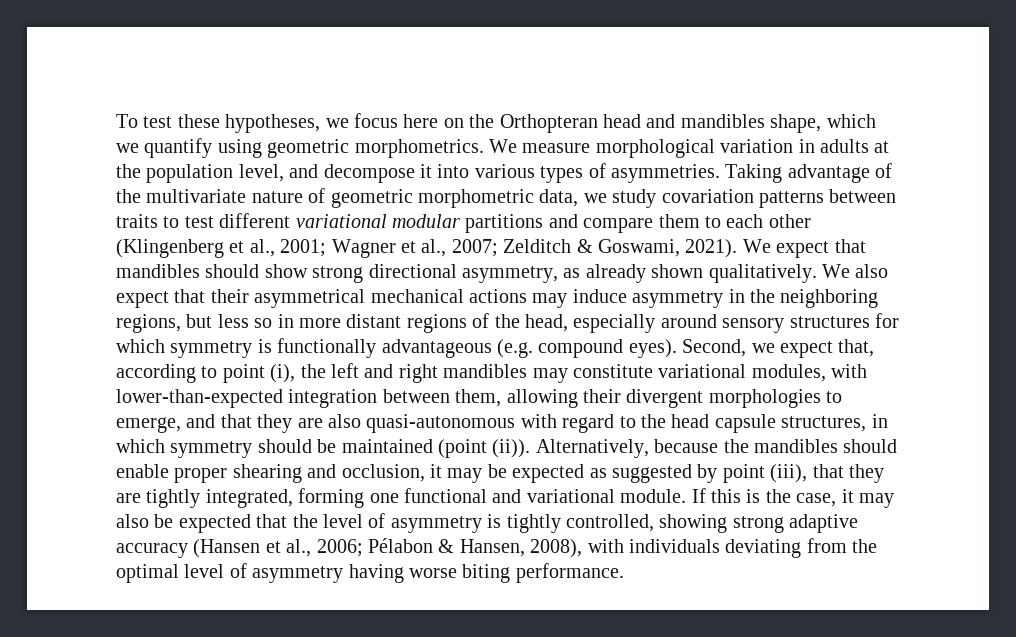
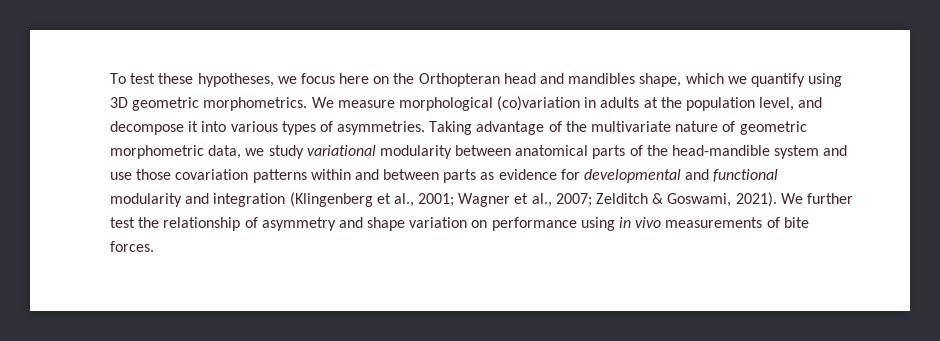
(262, 148) none -> [110,97,128,108] 3D
[720,139,794,153] variation -> [497,96,581,111] (co)variation
[661,189,897,208] [116,213,811,233] covariation patterns between traits to test different variational modular partitions and compare them to each other -> [306,145,848,159] [110,169,779,183] [110,193,286,207] variational modularity between anatomical parts of the head-mandible system and use those covariation patterns within and between parts as evidence for developmental and functional modularity and integration
[776,239,866,258] [116,264,889,283] [116,289,879,308] [116,313,899,333] [116,338,875,358] [116,363,868,383] [116,389,843,408] [116,414,888,433] [116,439,898,458] [116,464,884,483] [116,488,894,508] [116,513,859,533] [116,538,878,558] [116,563,624,583] expect that mandibles should show strong directional asymmetry, as already shown qualitatively. We also expect that their asymmetrical mechanical actions may induce asymmetry in the neighboring regions, but less so in more distant regions of the head, especially around sensory structures for which symmetry is functionally advantageous (e.g. compound eyes). Second, we expect that, according to point (i), the left and right mandibles may constitute variational modules, with lower-than-expected integration between them, allowing their divergent morphologies to emerge, and that they are also quasi-autonomous with regard to the head capsule structures, in which symmetry should be maintained (point (ii)). Alternatively, because the mandibles should enable proper shearing and occlusion, it may be expected as suggested by point (iii), that they are tightly integrated, forming one functional and variational module. If this is the case, it may also be expected that the level of asymmetry is tightly controlled, showing strong adaptive accuracy (Hansen et al., 2006; Pélabon & Hansen, 2008), with individuals deviating from the optimal level of asymmetry having worse biting performance. -> [806,193,853,204] [110,217,809,231] [110,241,154,252] further test the relationship of asymmetry and shape variation on performance using in vivo measurements of bite forces.

